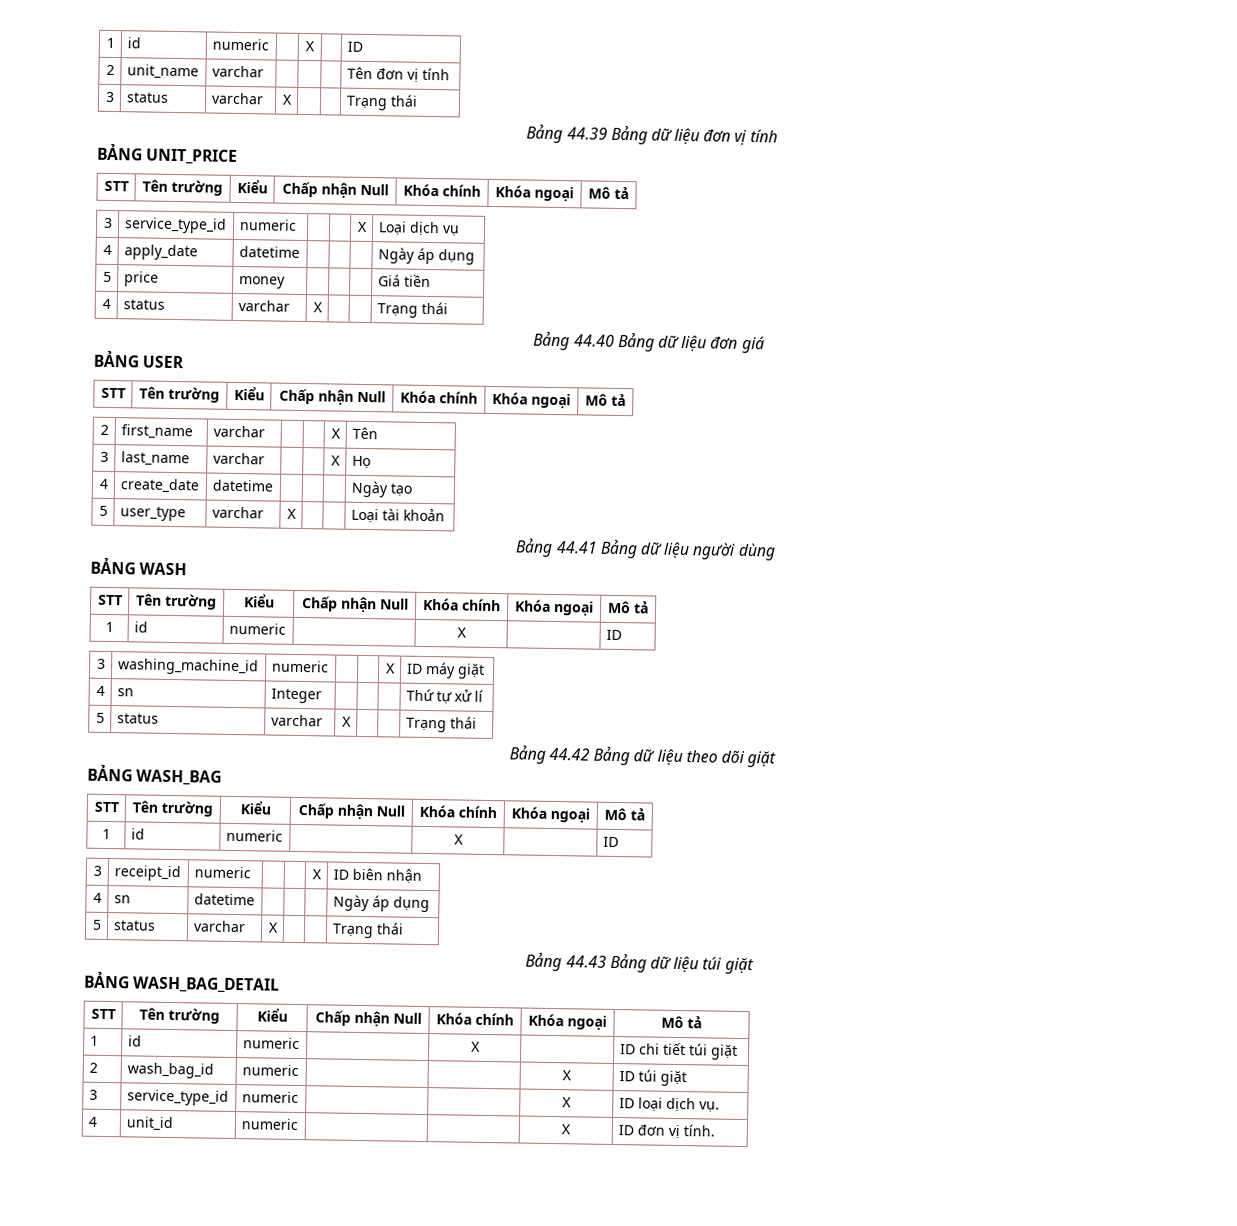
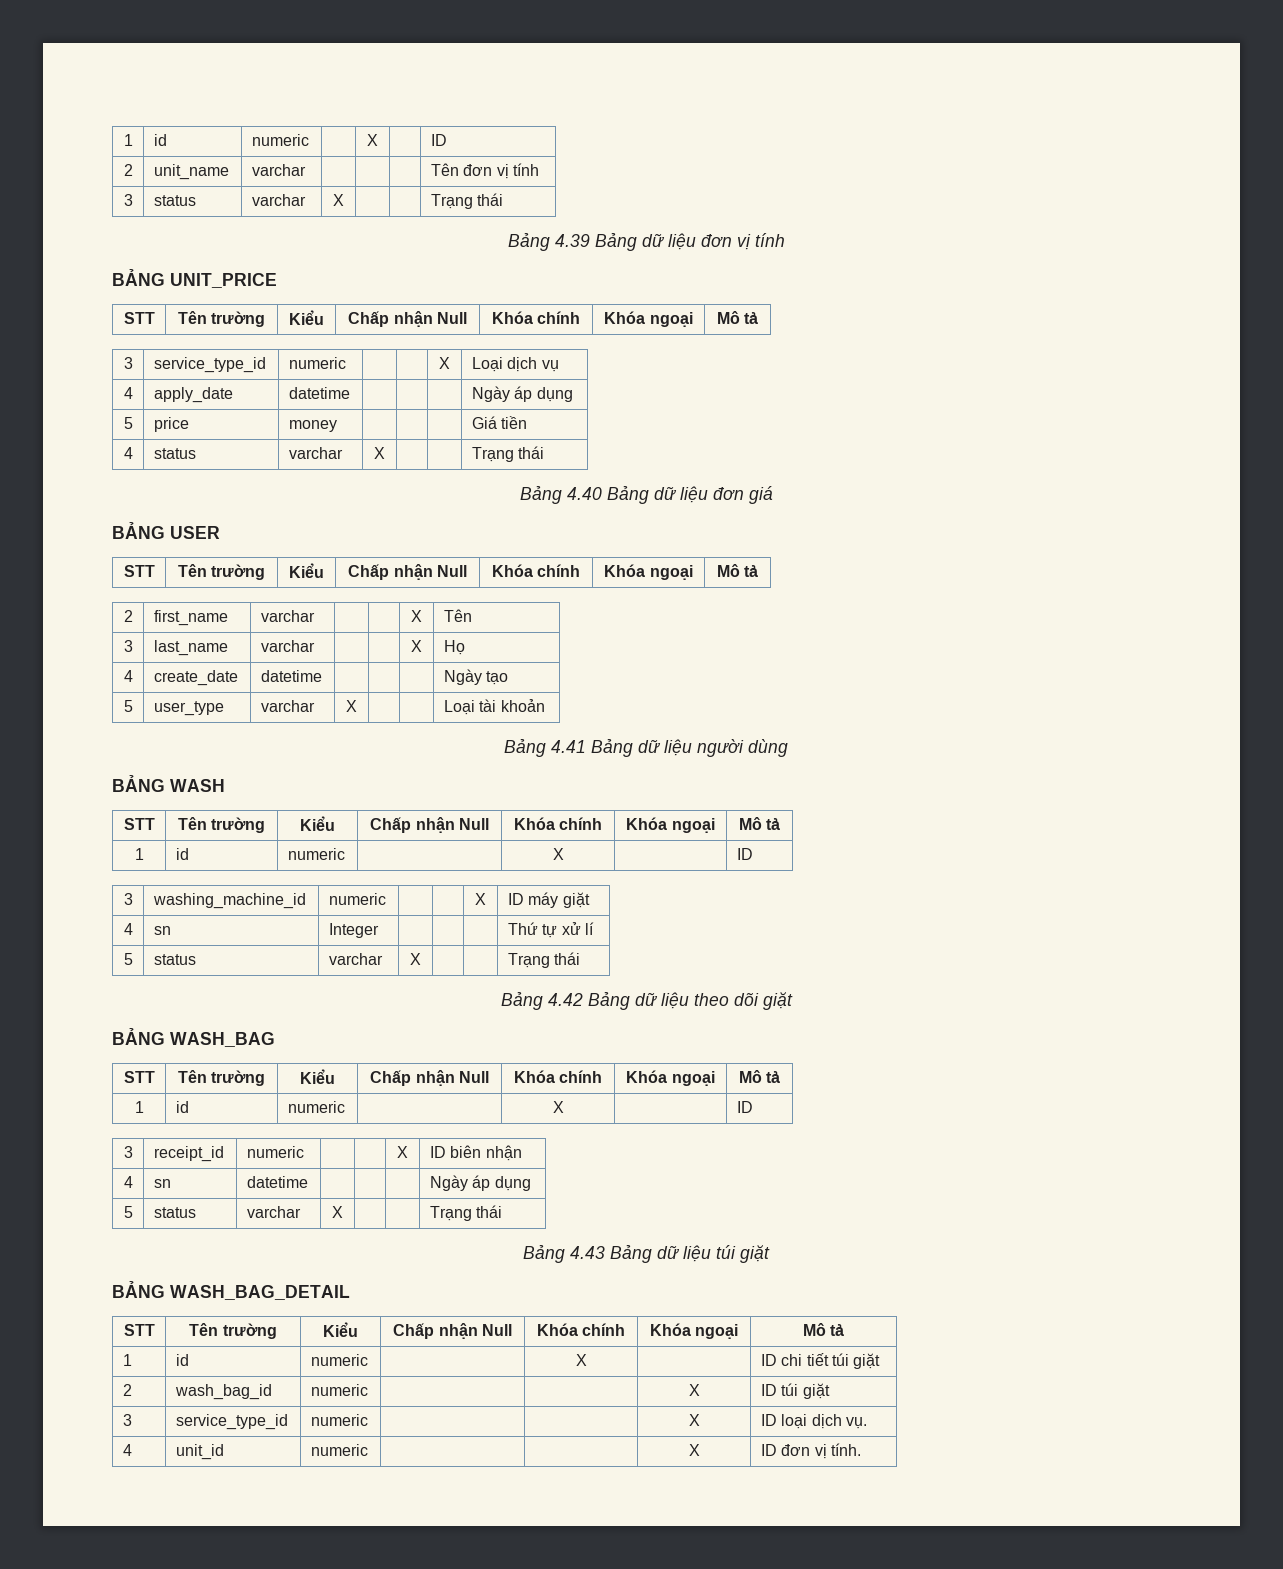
[566,127,608,140] 44.39 -> [554,234,590,247] 4.39
[573,334,615,347] 44.40 -> [566,487,602,500] 4.40
[555,541,598,554] 44.41 -> [551,740,586,753] 4.41
[549,747,591,761] 44.42 -> [547,993,583,1006] 4.42
[565,955,607,968] 44.43 -> [570,1246,605,1259] 4.43

